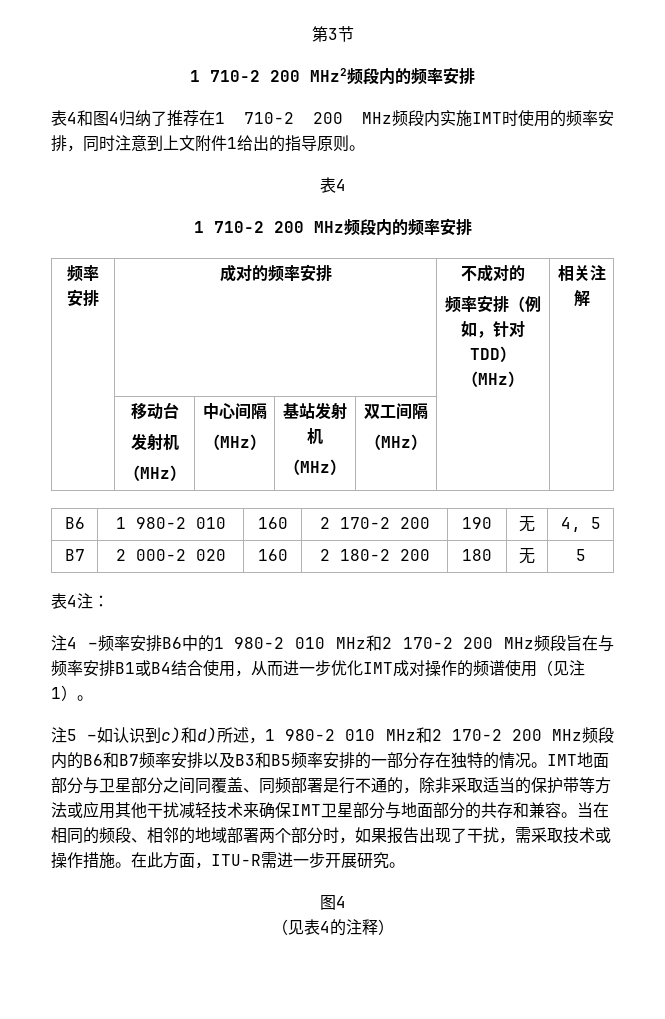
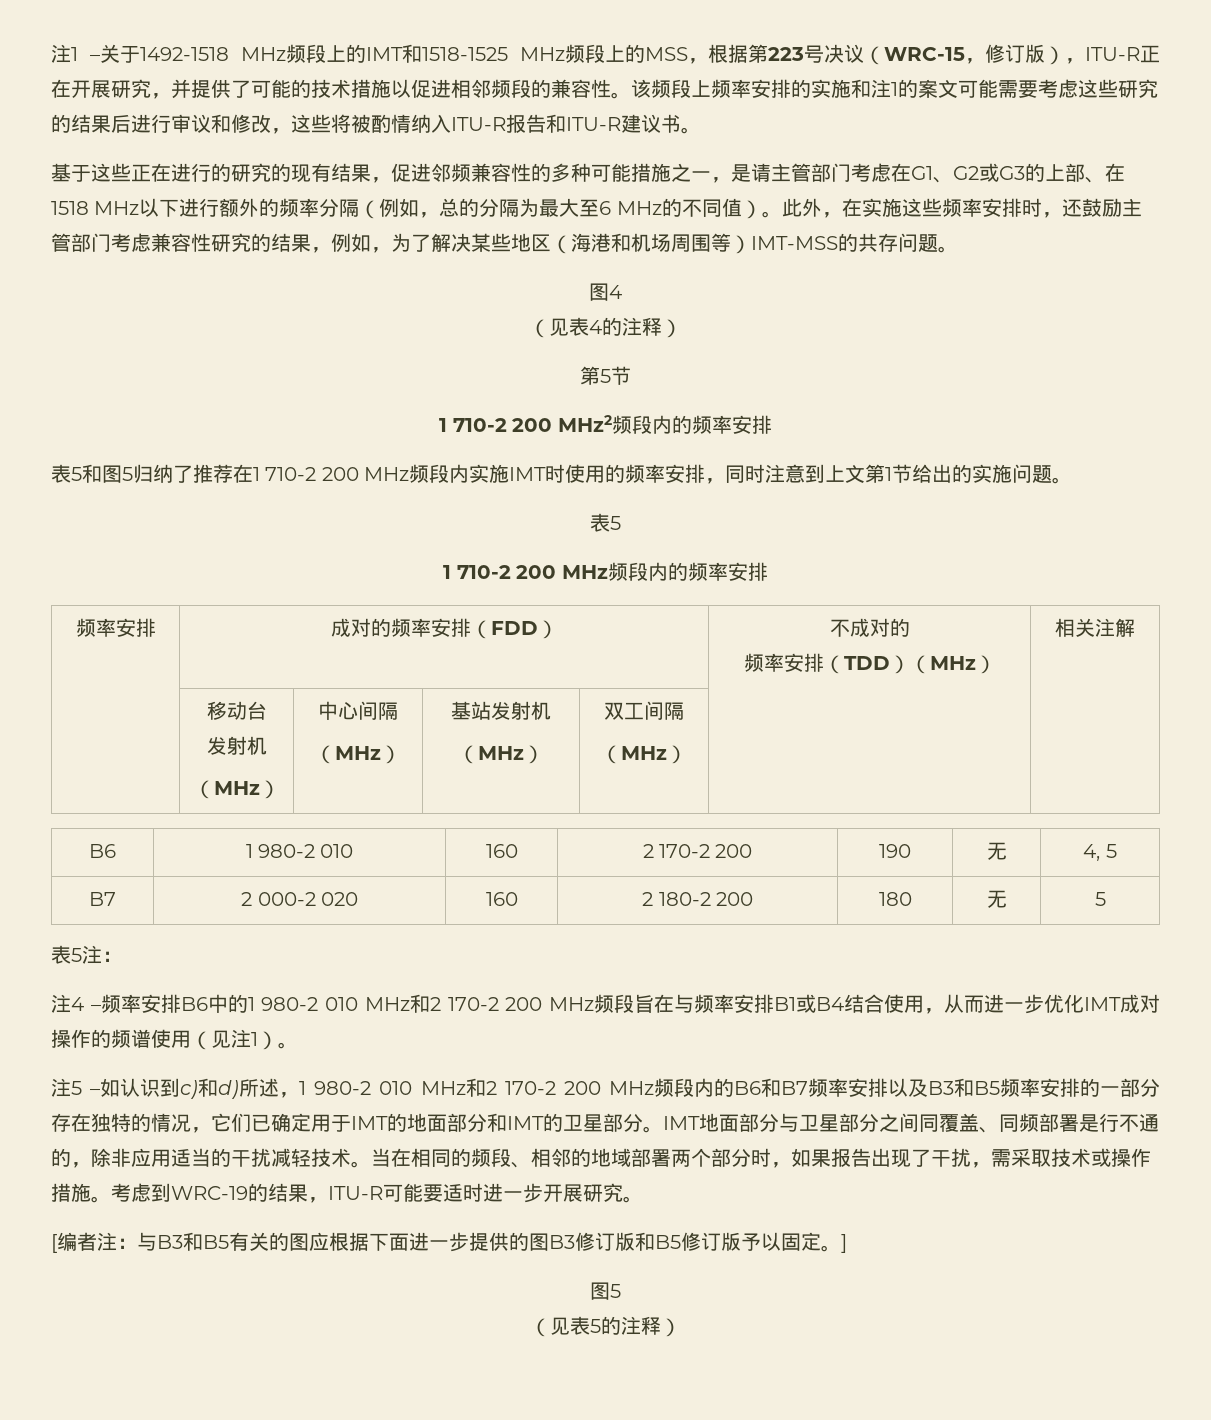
[311,26,338,42] 第3 -> [51,44,1160,65] [51,79,1158,99] [51,114,701,134] [51,163,1125,183] [51,198,1142,219] [51,233,958,254] [589,283,622,301] [529,317,682,338] [580,366,611,385] 注1 –关于1492-1518 MHz频段上的IMT和1518-1525 MHz频段上的MSS，根据第223号决议（WRC-15，修订版），ITU-R正在开展研究，并提供了可能的技术措施以促进相邻频段的兼容性。该频段上频率安排的实施和注1的案文可能需要考虑这些研究的结果后进行审议和修改，这些将被酌情纳入ITU-R报告和ITU-R建议书。 // 基于这些正在进行的研究的现有结果，促进邻频兼容性的多种可能措施之一，是请主管部门考虑在G1、G2或G3的上部、在1518 MHz以下进行额外的频率分隔（例如，总的分隔为最大至6 MHz的不同值）。此外，在实施这些频率安排时，还鼓励主管部门考虑兼容性研究的结果，例如，为了解决某些地区（海港和机场周围等）IMT-MSS的共存问题。 // 图4 // （见表4的注释） // 第5
[67,110,119,126] 4和图4 -> [71,464,133,483] 5和图5
[195,135,349,152] 附件1给出的指导原则 -> [865,464,1053,483] 第1节给出的实施问题
[335,179,346,191] 4 -> [610,516,621,530] 5
(332, 273) none -> [470,620,558,639] （FDD）
[525,296,541,312] [461,321,525,338] 例如，针对 -> (844, 664) none
[67,595,77,607] 4 -> [71,948,82,962] 5
(531, 760) none -> [191,1113,643,1133] ，它们已确定用于IMT的地面部分和IMT的卫星部分
[451,777,611,794] [51,801,561,819] 采取适当的保护带等方法或应用其他干扰减轻技术来确保IMT卫星部分与地面部分的共存和兼容 -> [131,1148,351,1167] 应用适当的干扰减轻技术
[131,852,405,869] [319,895,346,910] [271,919,330,935] 在此方面，ITU-R需进一步开展研究。 // 图4 // （见表4 -> [111,1183,643,1203] [51,1232,847,1253] [590,1282,621,1300] [530,1316,601,1337] 考虑到WRC-19的结果，ITU-R可能要适时进一步开展研究。 // [编者注：与B3和B5有关的图应根据下面进一步提供的图B3修订版和B5修订版予以固定。] // 图5 // （见表5

